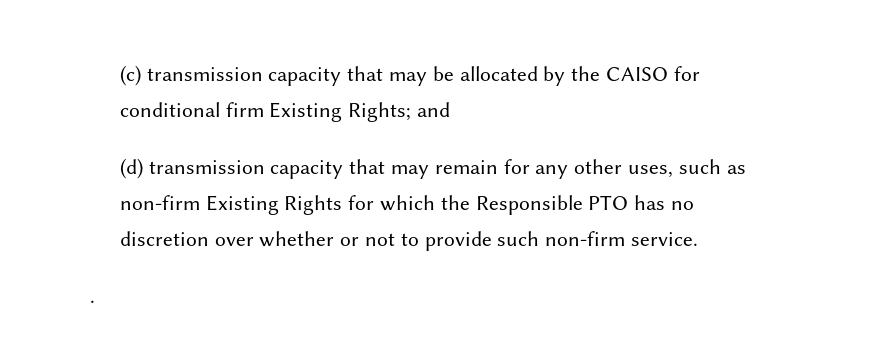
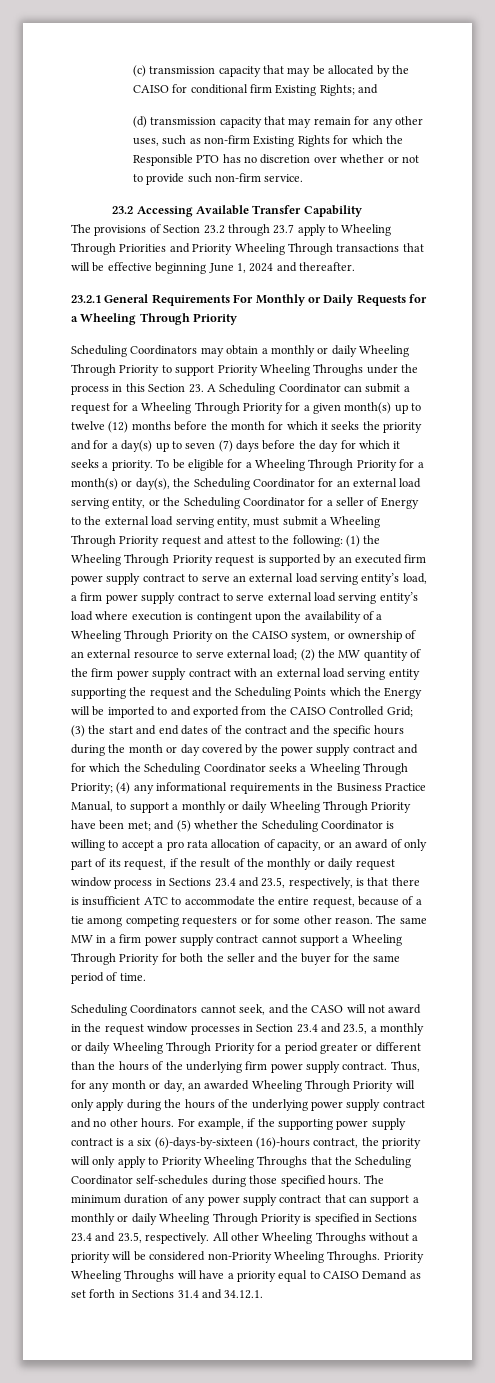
[90,300,96,303] . -> [112,205,362,217] [71,224,392,236] [71,243,424,255] [71,262,355,274] [71,294,427,306] [71,313,238,325] [71,345,409,357] [71,364,418,376] [71,383,410,395] [71,402,422,414] [71,421,423,433] [71,440,401,452] [71,459,424,471] [71,478,422,490] [71,497,419,509] [71,516,381,528] [71,535,381,547] [71,554,427,566] [71,573,427,585] [71,592,418,604] [71,611,383,623] [71,630,417,642] [71,649,422,661] [71,668,420,680] [71,687,423,699] [71,706,413,718] [71,725,404,737] [71,744,419,756] [71,763,408,775] [71,782,426,794] [71,801,412,813] [71,820,395,832] [71,839,427,851] [71,858,395,870] [71,877,420,889] [71,896,422,908] [71,915,427,927] [71,934,402,946] [71,953,401,965] [71,972,146,984] [71,1004,422,1016] [71,1023,425,1035] [71,1042,421,1054] [71,1061,420,1073] [71,1080,415,1092] [71,1099,425,1111] [71,1118,406,1130] [71,1137,421,1149] [71,1156,412,1168] [71,1175,385,1187] [71,1194,419,1206] [71,1213,418,1225] [71,1232,419,1244] [71,1251,424,1263] [71,1270,421,1282] [71,1289,264,1299] 23.2 Accessing Available Transfer Capability // The provisions of Section 23.2 through 23.7 apply to Wheeling Through Priorities and Priority Wheeling Through transactions that will be effective beginning June 1, 2024 and thereafter. // 23.2.1 General Requirements For Monthly or Daily Requests for a Wheeling Through Priority // Scheduling Coordinators may obtain a monthly or daily Wheeling Through Priority to support Priority Wheeling Throughs under the process in this Section 23. A Scheduling Coordinator can submit a request for a Wheeling Through Priority for a given month(s) up to twelve (12) months before the month for which it seeks the priority and for a day(s) up to seven (7) days before the day for which it seeks a priority. To be eligible for a Wheeling Through Priority for a month(s) or day(s), the Scheduling Coordinator for an external load serving entity, or the Scheduling Coordinator for a seller of Energy to the external load serving entity, must submit a Wheeling Through Priority request and attest to the following: (1) the Wheeling Through Priority request is supported by an executed firm power supply contract to serve an external load serving entity’s load, a firm power supply contract to serve external load serving entity’s load where execution is contingent upon the availability of a Wheeling Through Priority on the CAISO system, or ownership of an external resource to serve external load; (2) the MW quantity of the firm power supply contract with an external load serving entity supporting the request and the Scheduling Points which the Energy will be imported to and exported from the CAISO Controlled Grid; (3) the start and end dates of the contract and the specific hours during the month or day covered by the power supply contract and for which the Scheduling Coordinator seeks a Wheeling Through Priority; (4) any informational requirements in the Business Practice Manual, to support a monthly or daily Wheeling Through Priority have been met; and (5) whether the Scheduling Coordinator is willing to accept a pro rata allocation of capacity, or an award of only part of its request, if the result of the monthly or daily request window process in Sections 23.4 and 23.5, respectively, is that there is insufficient ATC to accommodate the entire request, because of a tie among competing requesters or for some other reason. The same MW in a firm power supply contract cannot support a Wheeling Through Priority for both the seller and the buyer for the same period of time. // Scheduling Coordinators cannot seek, and the CASO will not award in the request window processes in Section 23.4 and 23.5, a monthly or daily Wheeling Through Priority for a period greater or different than the hours of the underlying firm power supply contract. Thus, for any month or day, an awarded Wheeling Through Priority will only apply during the hours of the underlying power supply contract and no other hours. For example, if the supporting power supply contract is a six (6)-days-by-sixteen (16)-hours contract, the priority will only apply to Priority Wheeling Throughs that the Scheduling Coordinator self-schedules during those specified hours. The minimum duration of any power supply contract that can support a monthly or daily Wheeling Through Priority is specified in Sections 23.4 and 23.5, respectively. All other Wheeling Throughs without a priority will be considered non-Priority Wheeling Throughs. Priority Wheeling Throughs will have a priority equal to CAISO Demand as set forth in Sections 31.4 and 34.12.1.

